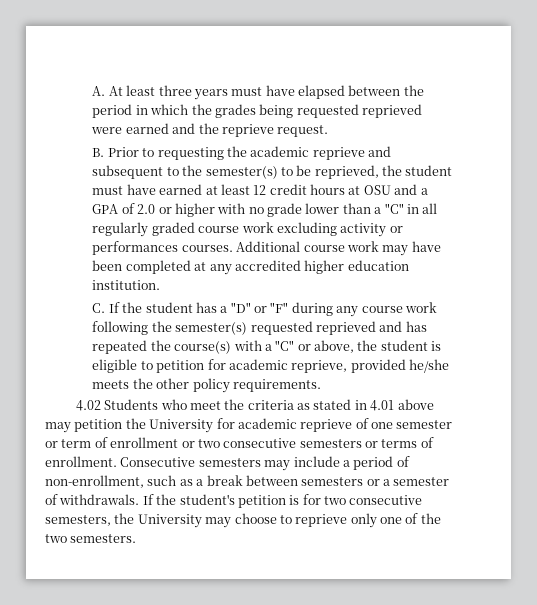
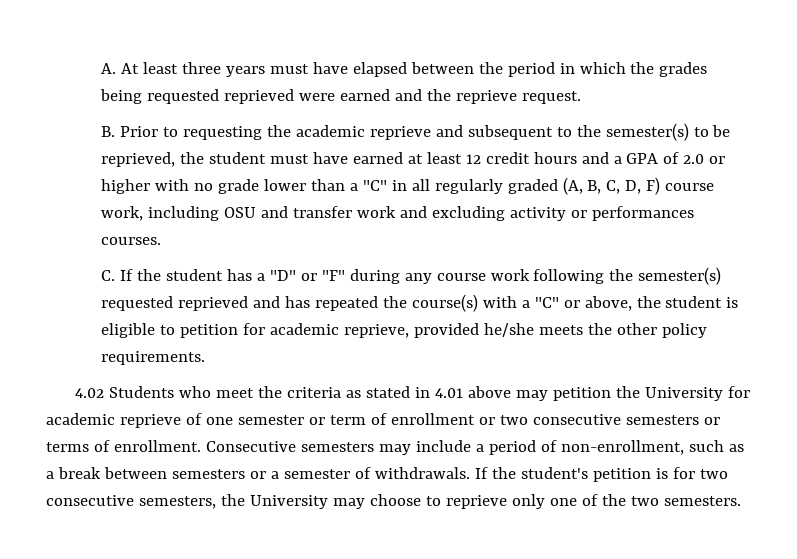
[348,185,391,195] at OSU -> (577, 158) none
[198,222,274,233] course work -> [562,177,715,195] [100,206,427,221] (A, B, C, D, F) course work, including OSU and transfer work and
[236,241,441,256] [92,260,409,275] [92,280,161,290] Additional course work may have been completed at any accredited higher education institution. -> (161, 241) none

